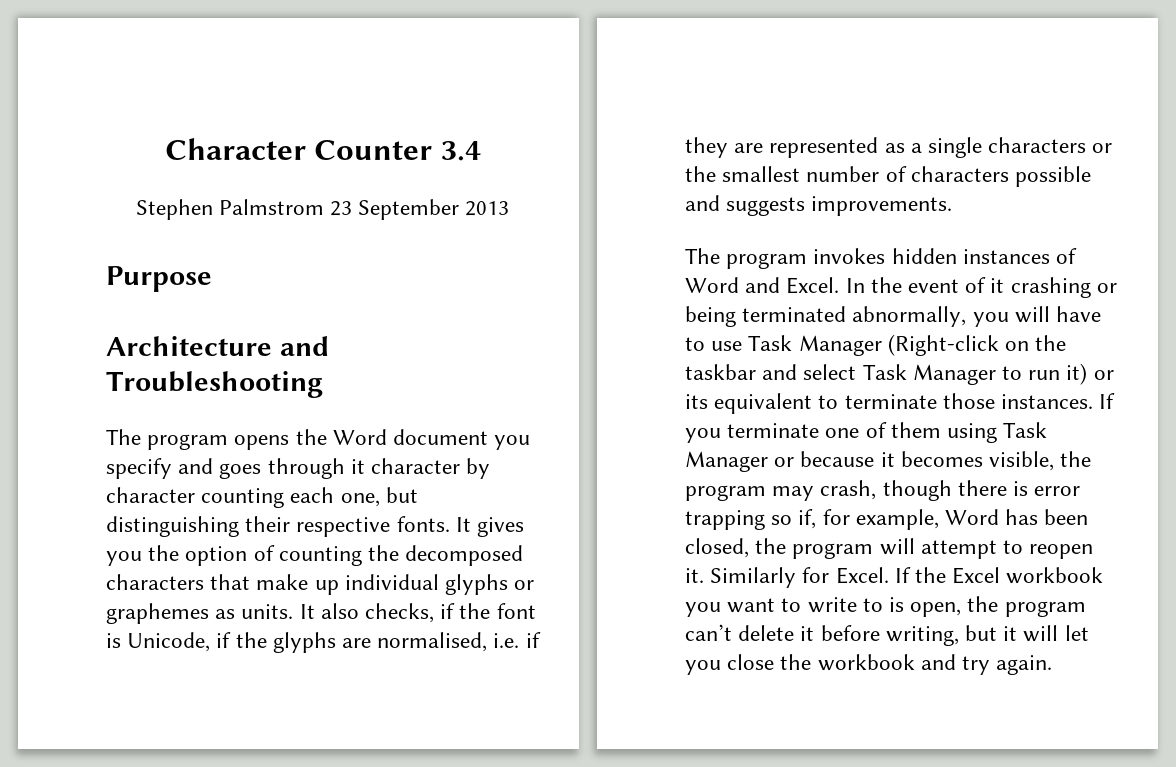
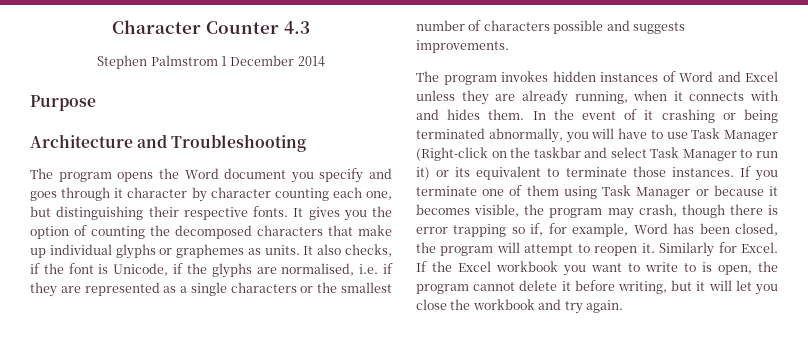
[440,141,481,161] 3.4 -> [283,21,310,34] 4.3
[330,199,510,220] 23 September 2013 -> [221,55,325,67] 1 December 2014
[786,277,840,294] Excel. -> [745,71,778,82] [416,90,778,105] [416,109,525,120] Excel unless they are already running, when it connects with and hides them.
[685,624,732,641] can’t -> [473,282,516,291] cannot

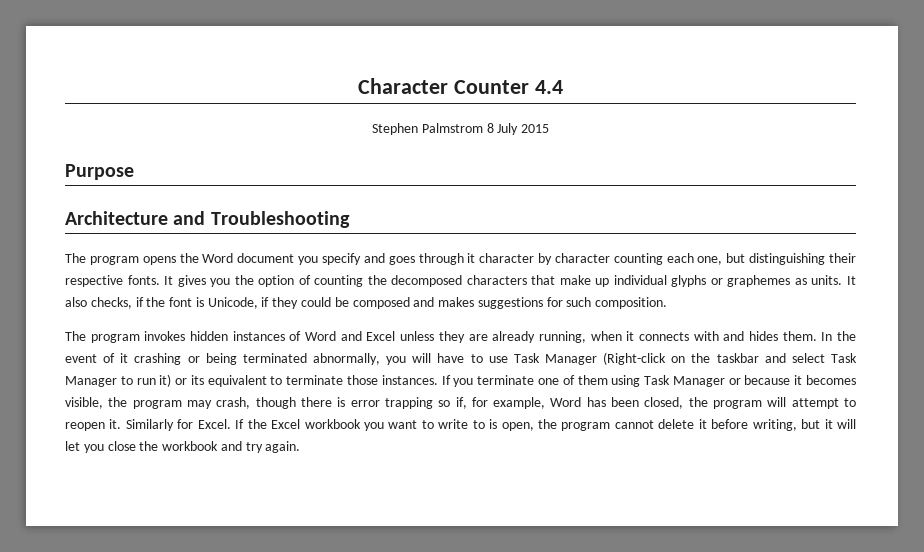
[283,21,310,34] 4.3 -> [534,80,563,94] 4.4
[221,55,325,67] 1 December 2014 -> [486,123,550,135] 8 July 2015
[186,263,393,278] [30,282,392,297] [416,20,685,34] [416,40,509,53] the glyphs are normalised, i.e. if they are represented as a single characters or the smallest number of characters possible and suggests improvements. -> [272,297,668,309] they could be composed and makes suggestions for such composition.

